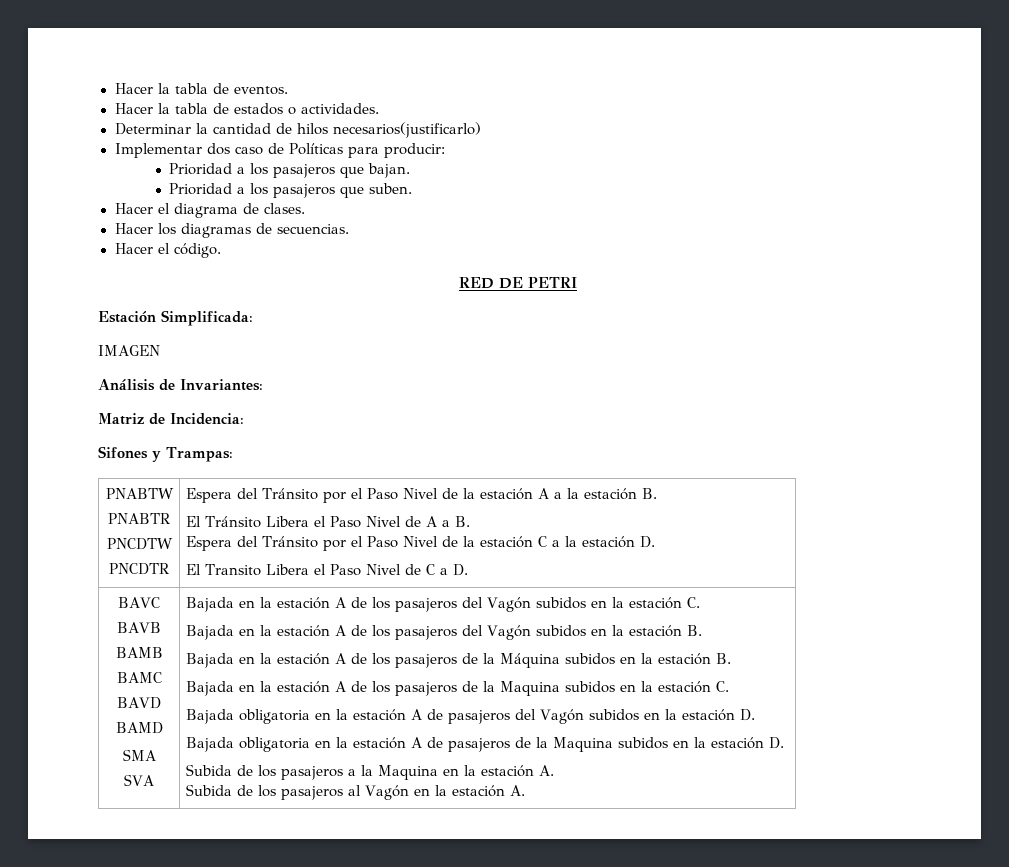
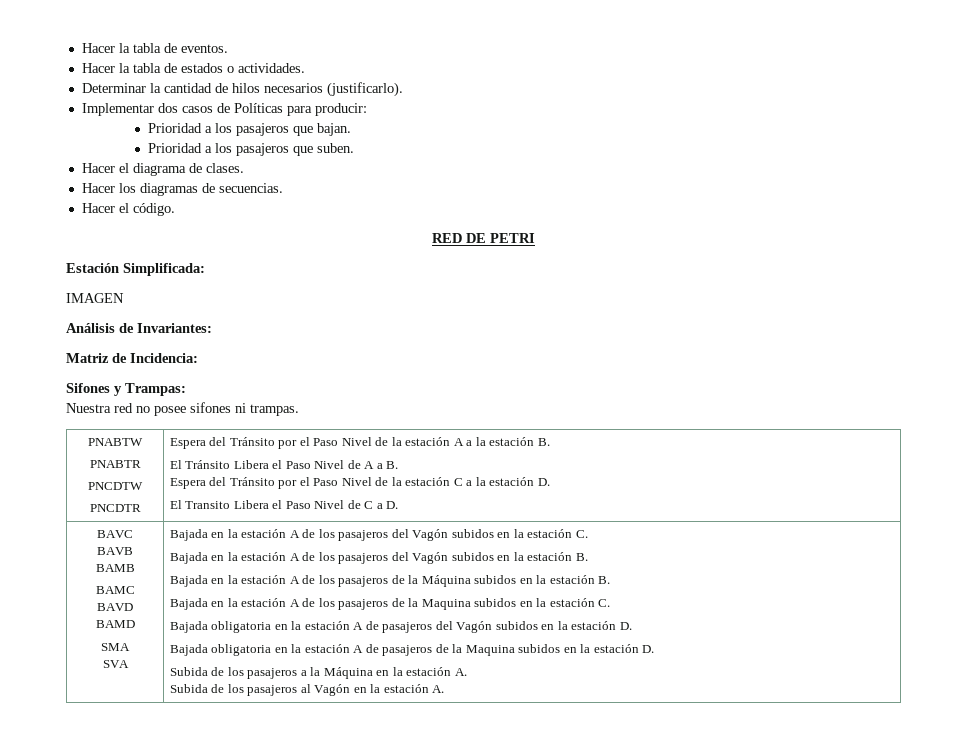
[332,122,481,138] necesarios(justificarlo) -> [263,82,403,97] necesarios (justificarlo).
[234,146,263,155] caso -> [181,106,213,113] casos
(233, 454) none -> [66,402,299,416] // Nuestra red no posee sifones ni trampas.
[377,765,438,780] Maquina -> [323,667,373,679] Máquina

